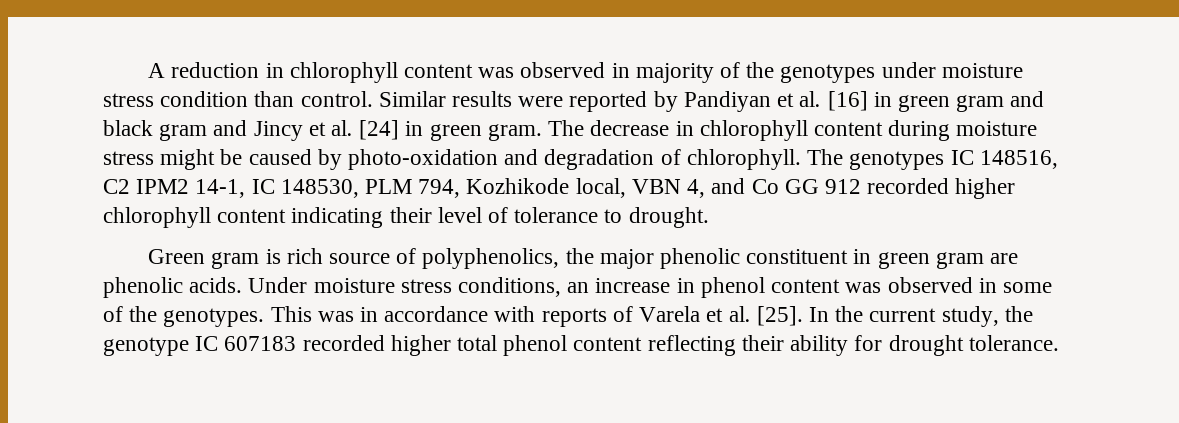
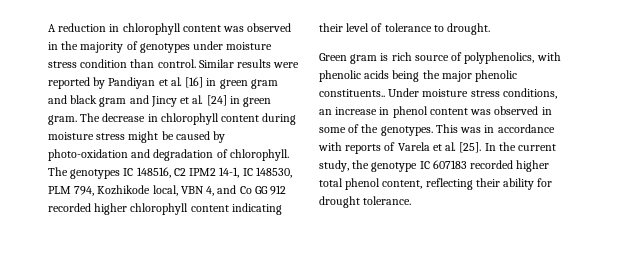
(630, 70) none -> [61,41,79,50] the
[746,62,775,78] the -> (138, 45) none
[565,248,1019,269] [103,277,243,298] the major phenolic constituent in green gram are phenolic acids. -> [536,52,561,61] [319,70,518,82] [319,89,385,97] with phenolic acids being the major phenolic constituents..
[573,337,643,351] content -> [382,180,423,189] content,

